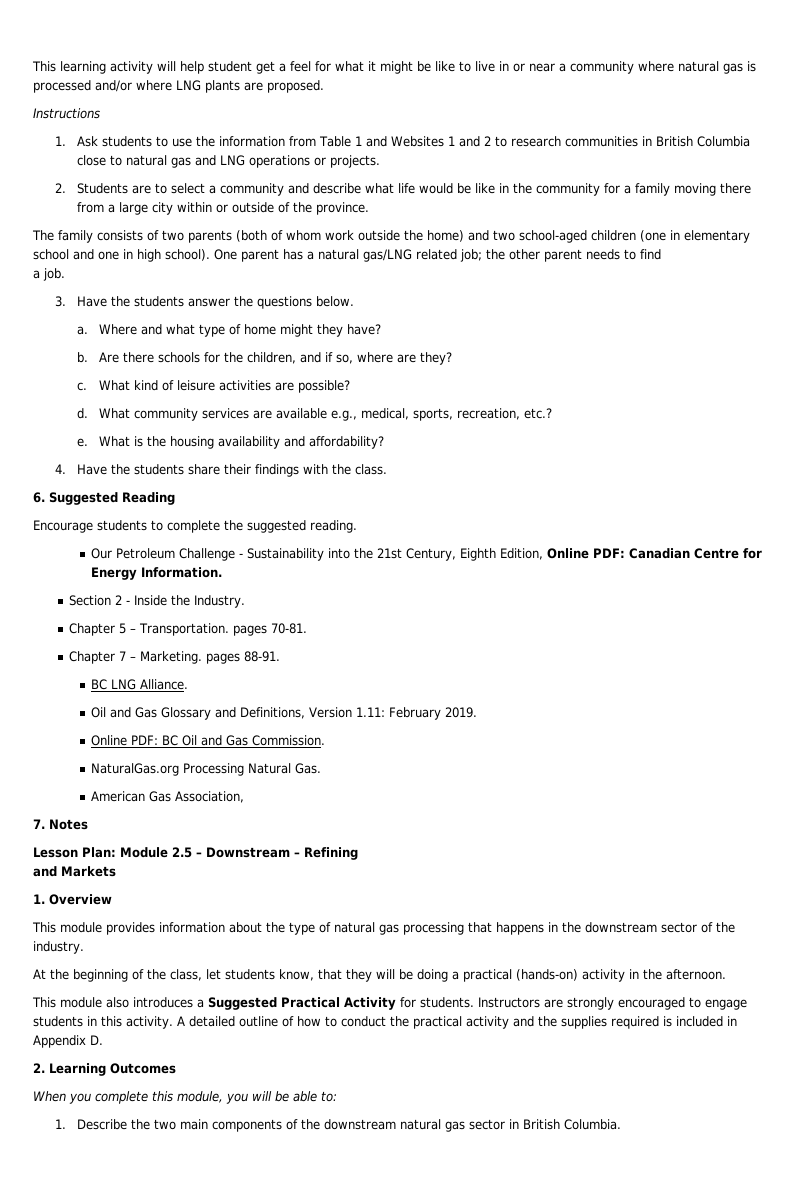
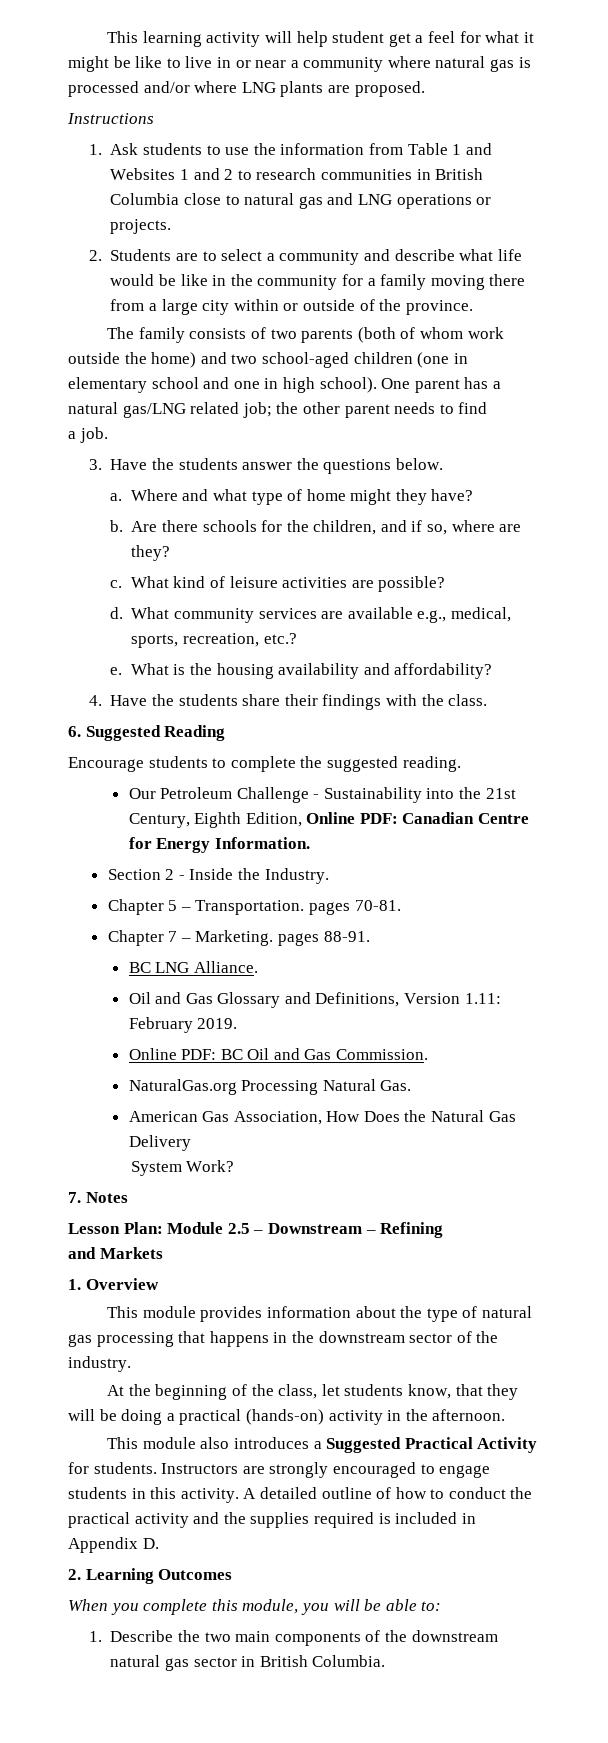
(245, 797) none -> [326,1110,516,1122] [128,1135,191,1151] [130,1160,235,1176] How Does the Natural Gas Delivery // System Work?

